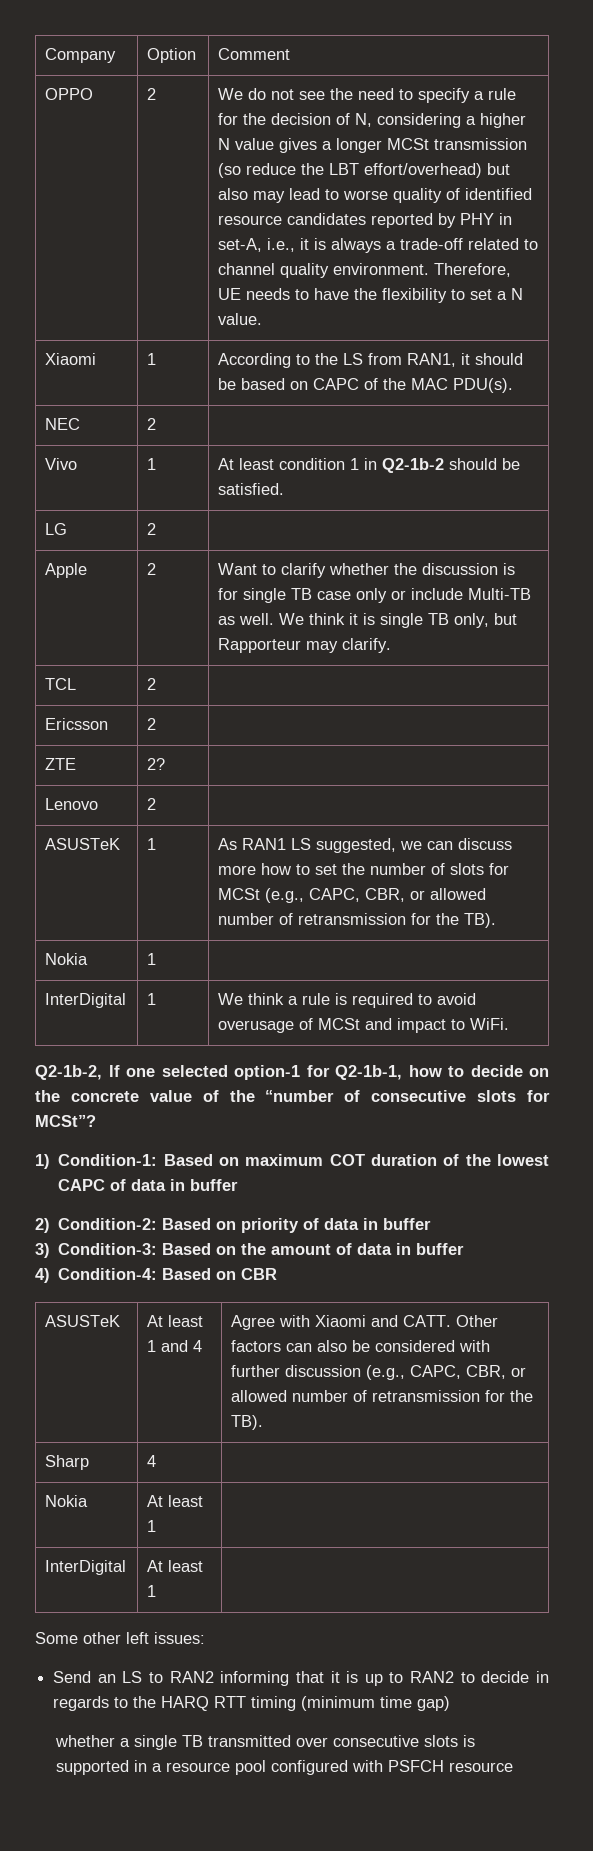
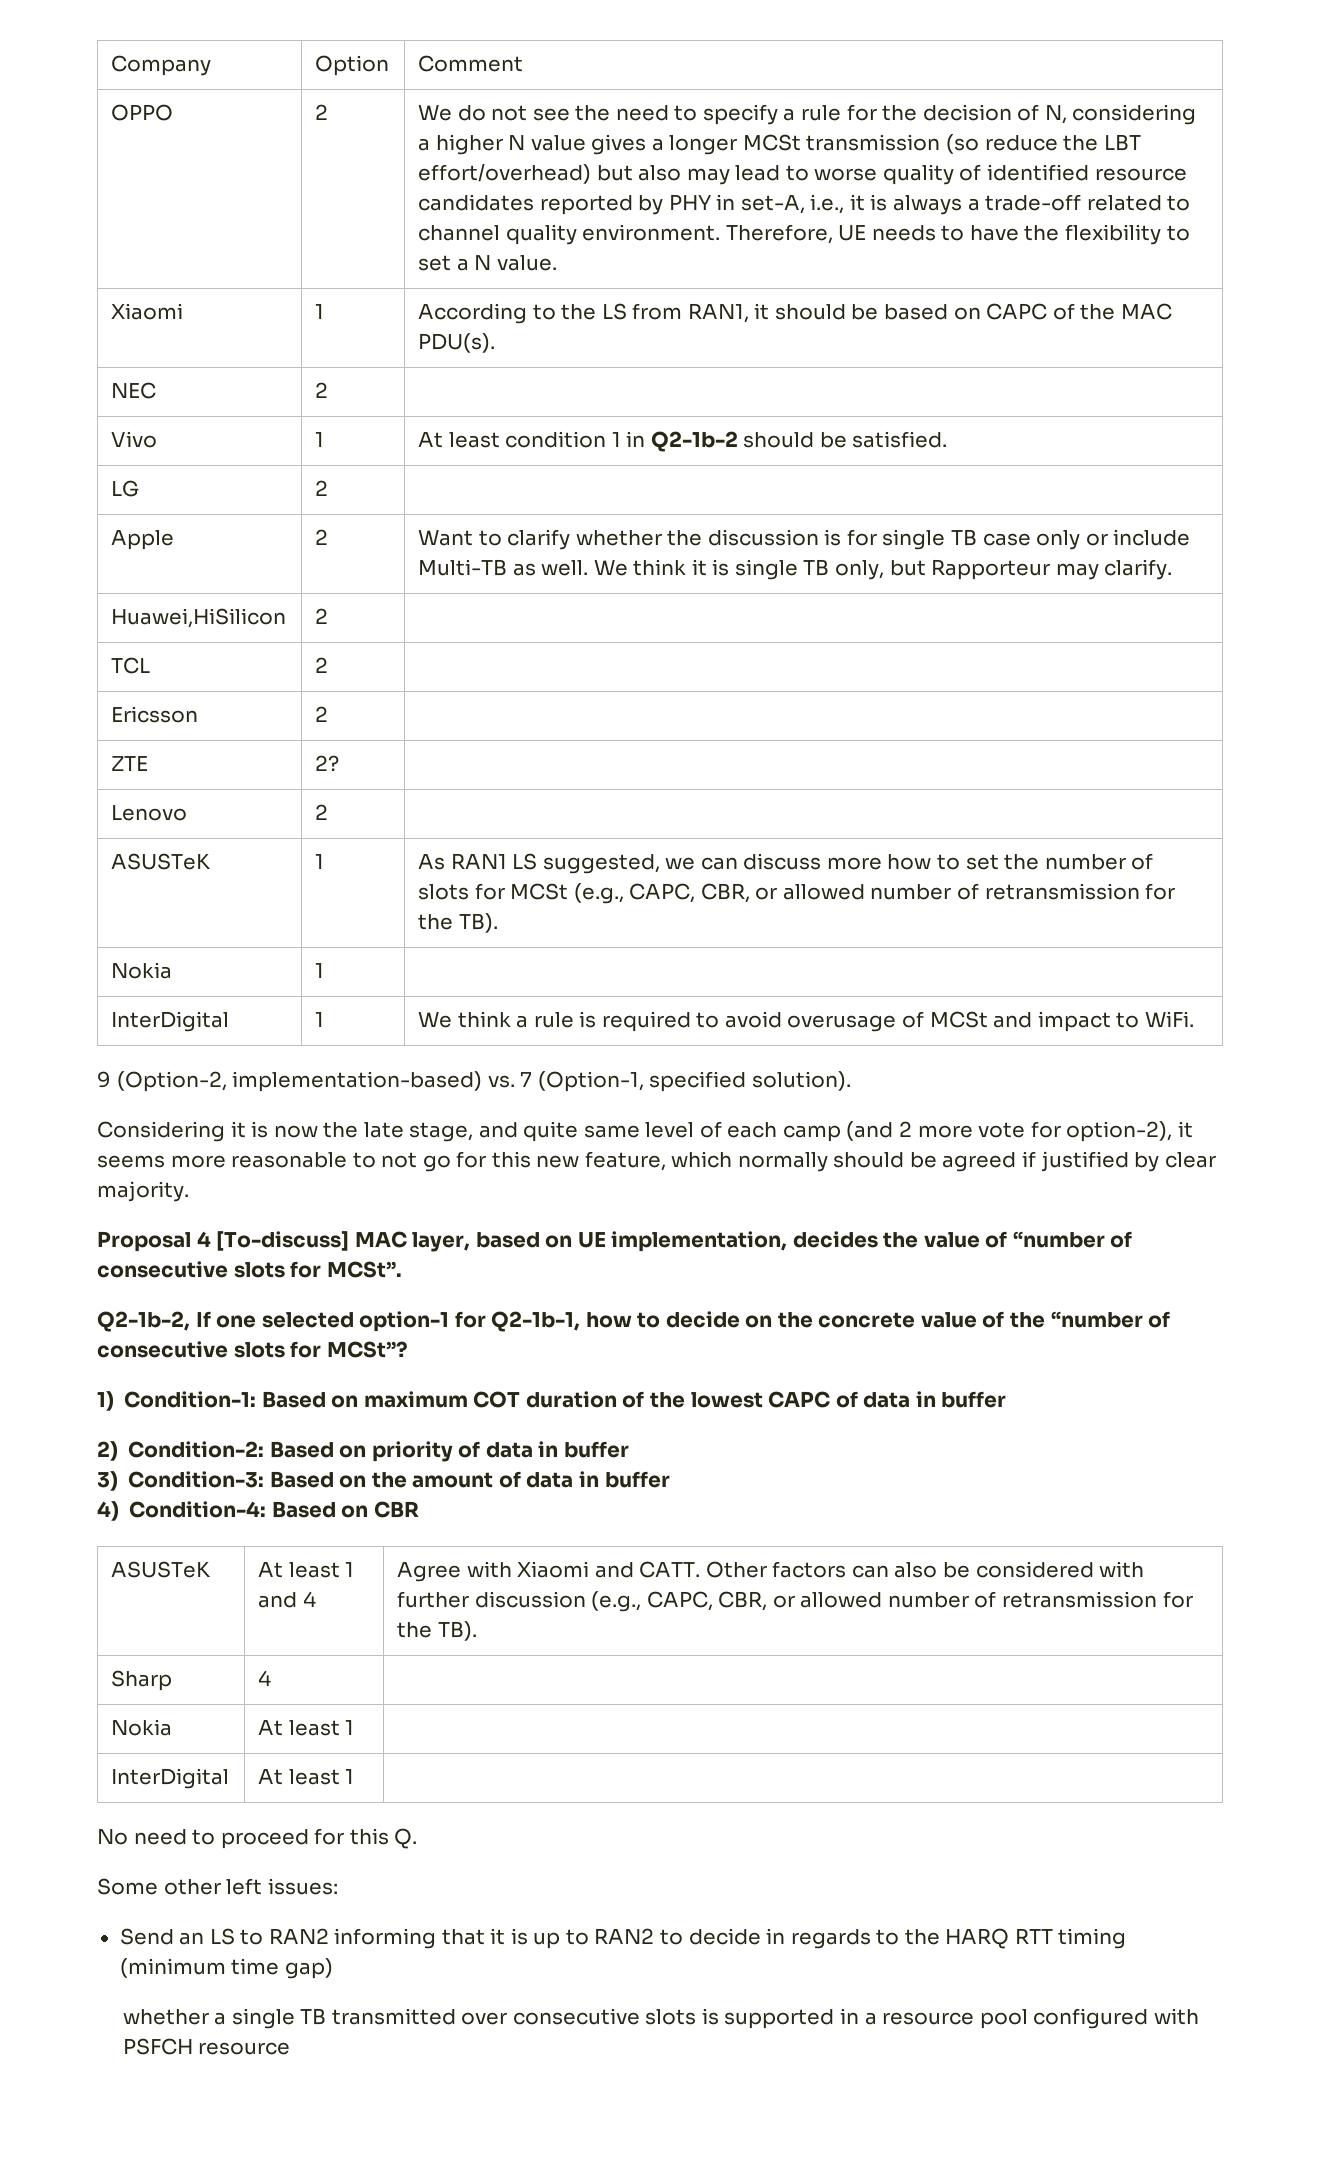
(392, 645) none -> [111,608,287,628] [315,608,329,624] // Huawei,HiSilicon | 2 |
(510, 1024) none -> [97,1071,851,1092] [97,1121,1193,1142] [97,1151,1216,1172] [97,1181,189,1202] [97,1231,1133,1252] [97,1261,402,1278] // 9 (Option-2, implementation-based) vs. 7 (Option-1, specified solution). // Considering it is now the late stage, and quite same level of each camp (and 2 more vote for option-2), it seems more reasonable to not go for this new feature, which normally should be agreed if justified by clear majority. // Proposal 4 [To-discuss] MAC layer, based on UE implementation, decides the value of “number of consecutive slots for MCSt”.
(157, 1591) none -> [97,1828,418,1849] // No need to proceed for this Q.

